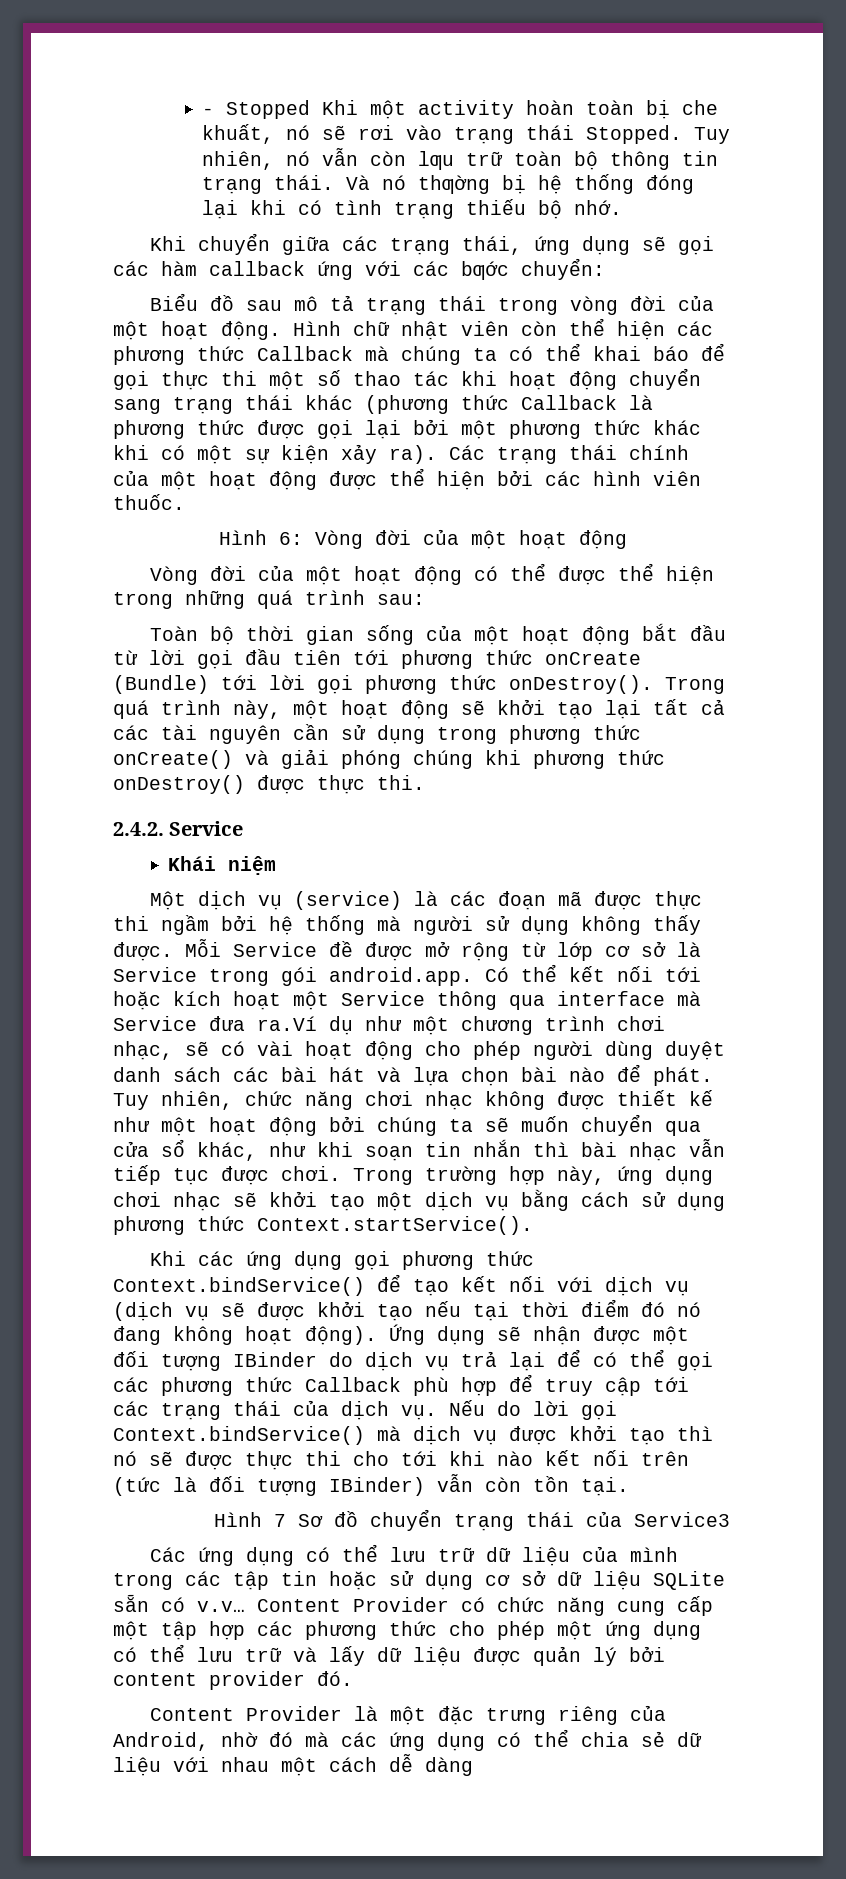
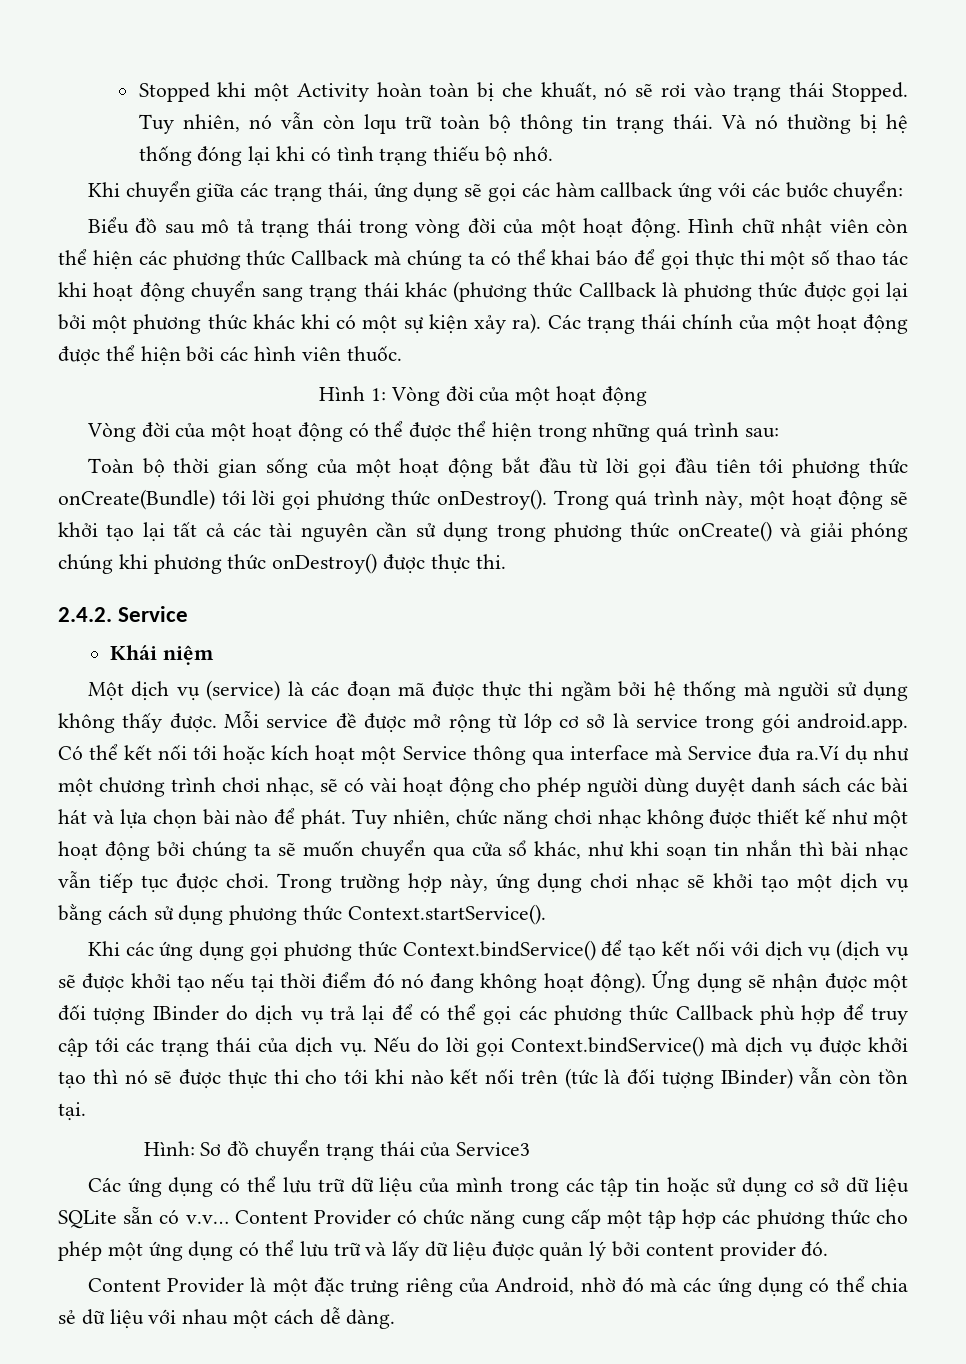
[202,100,515,119] - Stopped Khi một activity -> [138,82,369,102] Stopped khi một Activity
[418,175,491,194] thƣờng -> [786,114,851,134] thường
[461,261,509,280] bƣớc -> [785,182,828,198] bước
[279,532,303,545] 6: -> [370,388,386,401] 1:
[545,652,641,665] [113,675,209,694] onCreate (Bundle) -> [58,489,215,510] onCreate(Bundle)
[233,942,317,957] Service -> [266,714,329,728] service
[113,967,197,982] Service -> [635,714,698,728] service
[214,1512,287,1527] Hình 7 -> [143,1141,195,1156] Hình:
[425,1757,473,1776] dàng -> [346,1309,396,1329] dàng.

